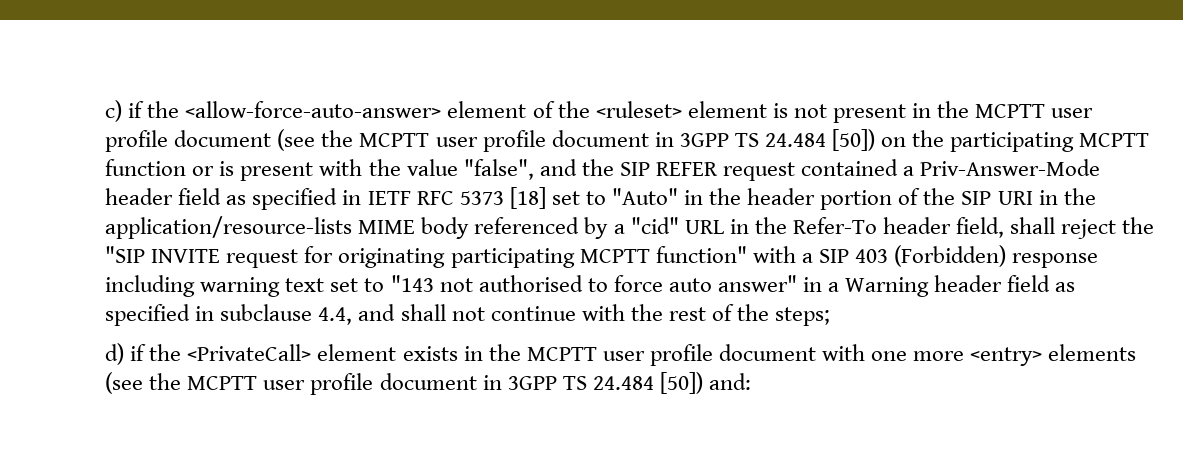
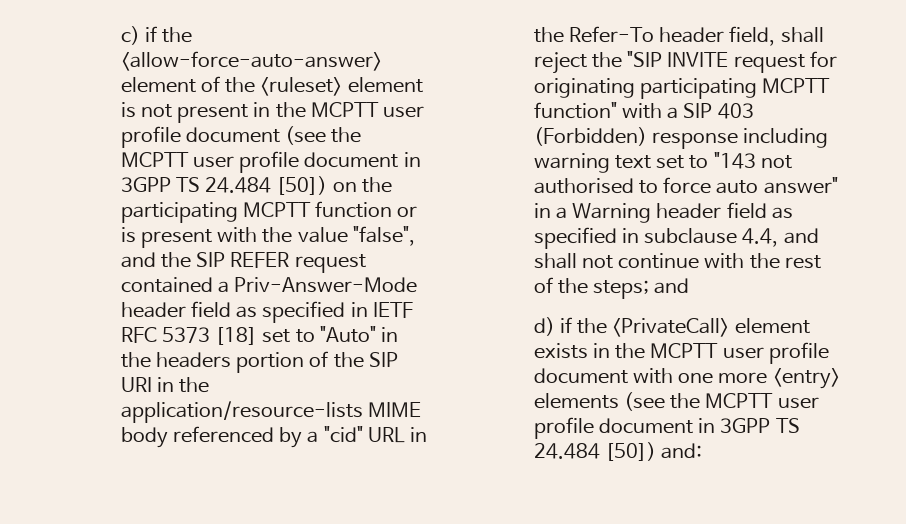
[747,188,816,205] header -> [155,352,231,368] headers
(831, 316) none -> [654,278,690,294] and

